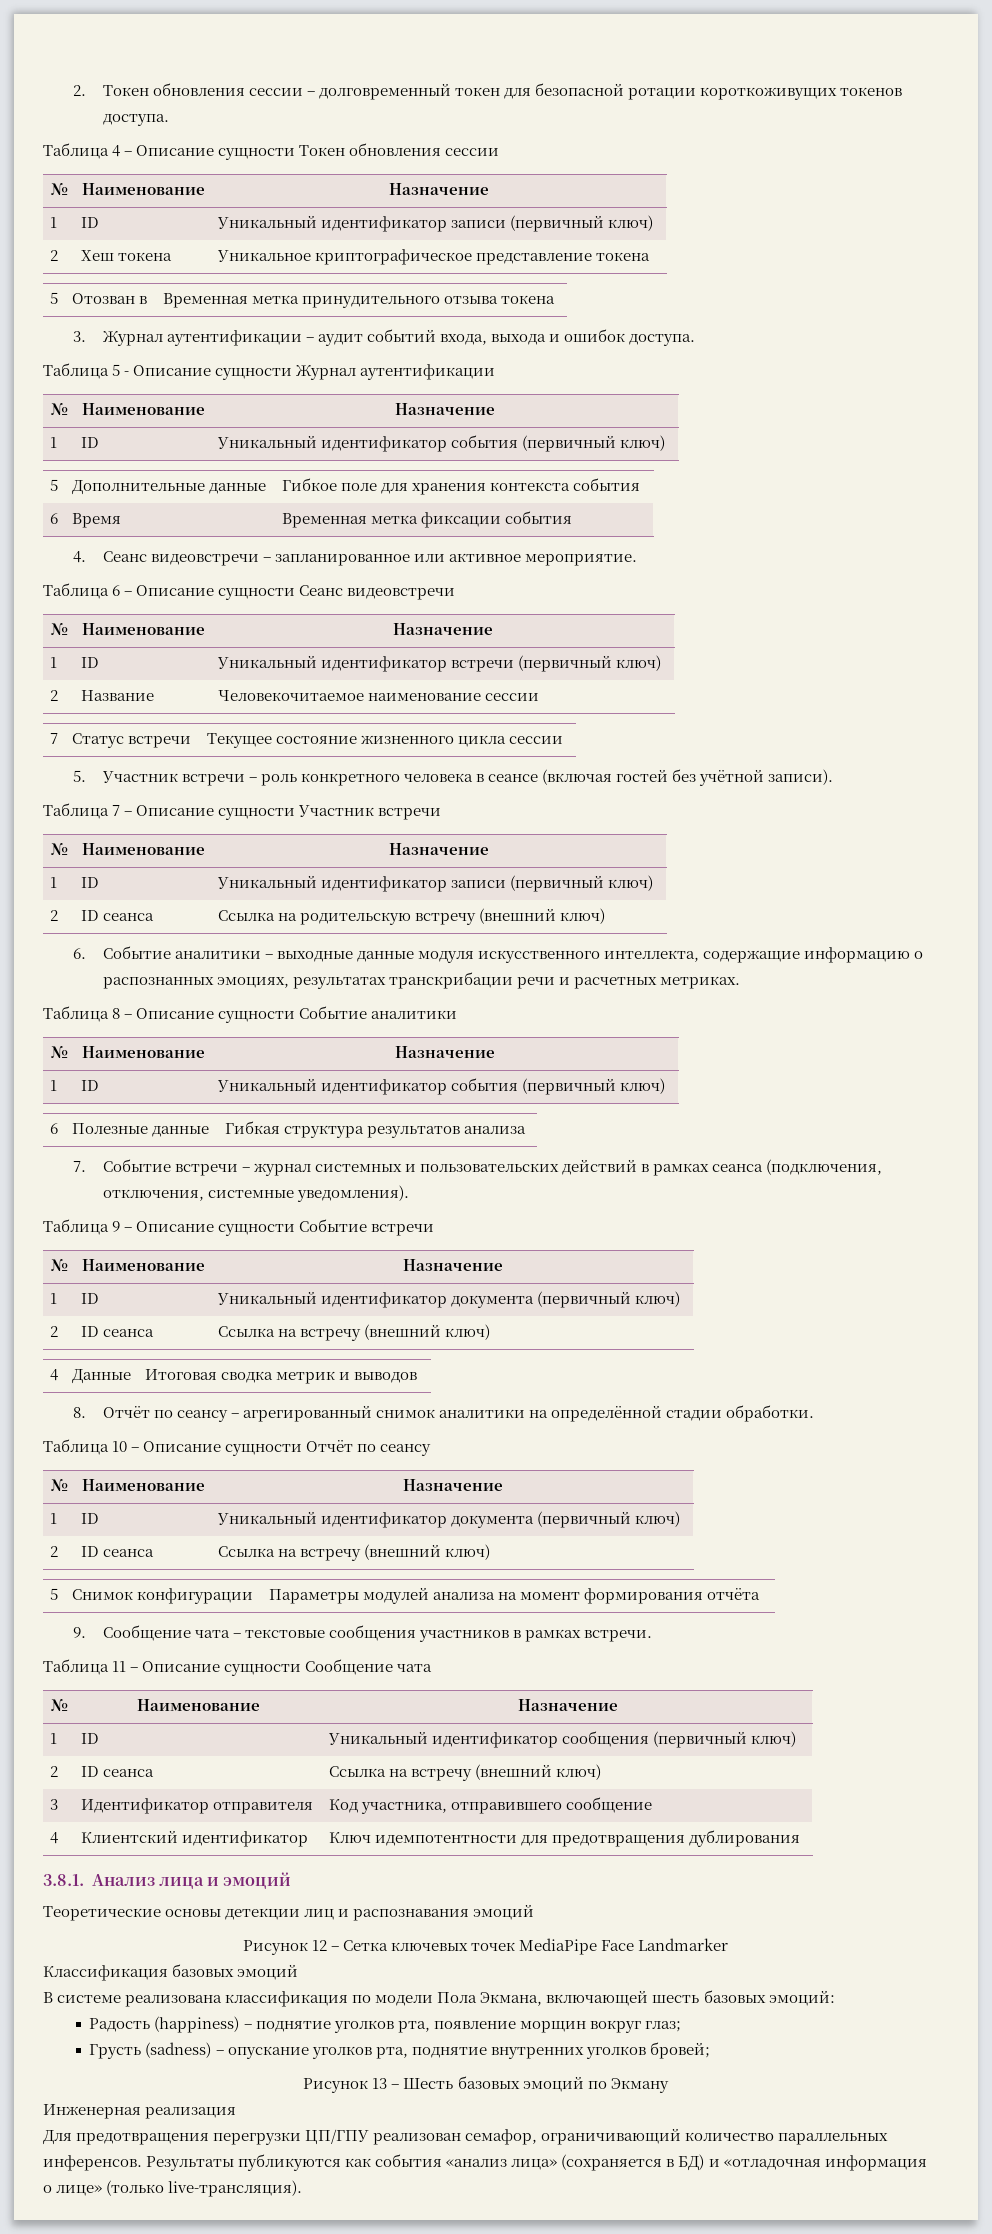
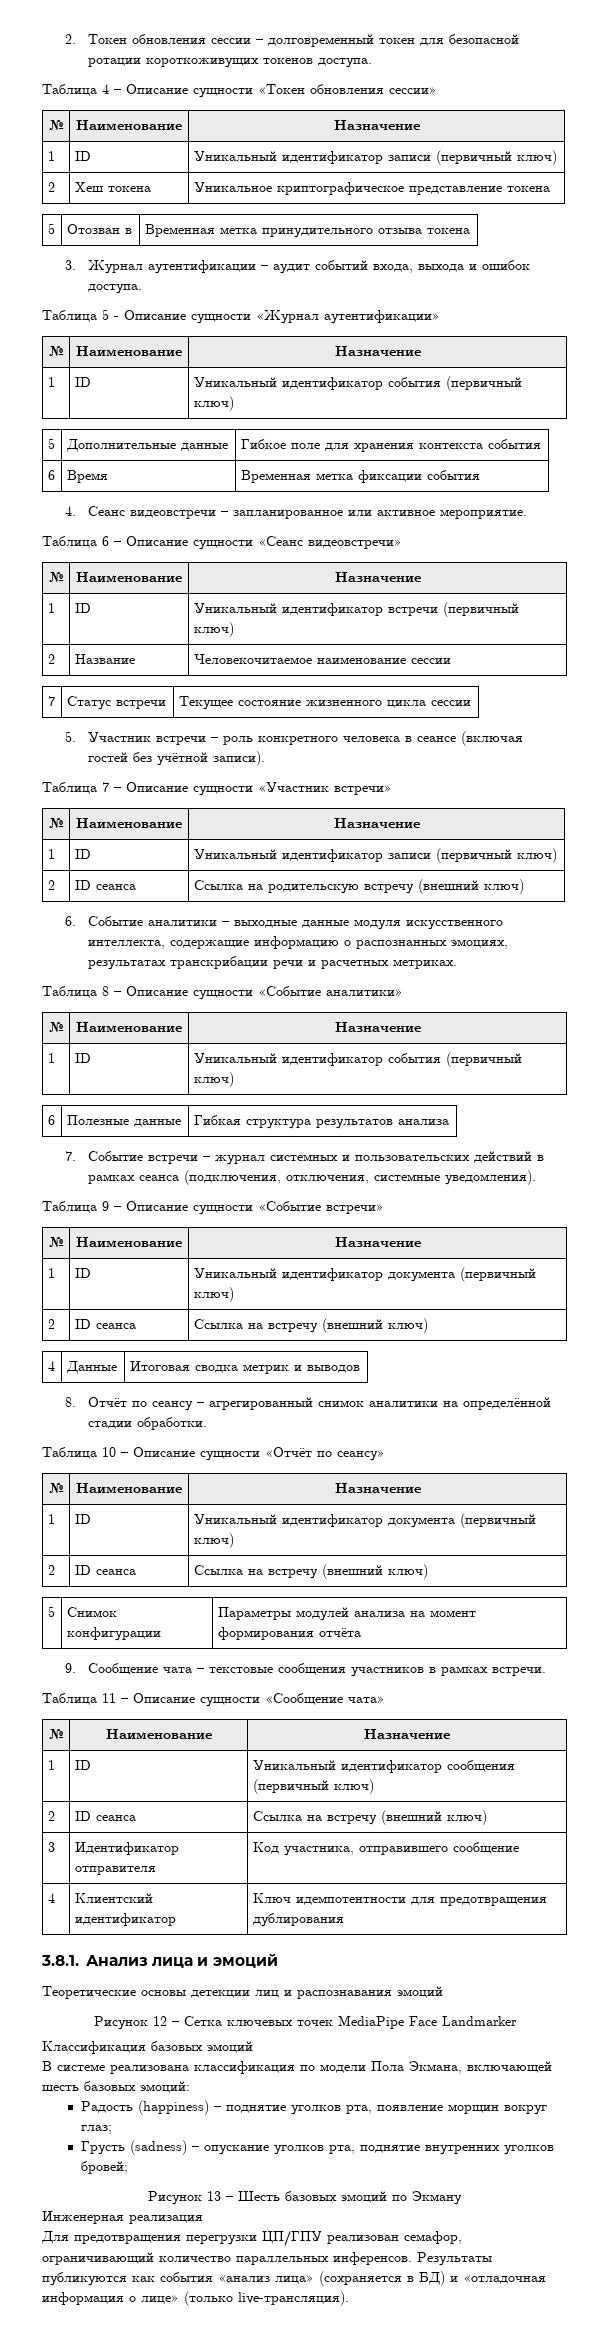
[299,143,500,156] Токен обновления сессии -> [258,84,437,94] «Токен обновления сессии»
[296,364,496,380] Журнал аутентификации -> [256,310,440,324] «Журнал аутентификации»
[299,585,456,600] Сеанс видеовстречи -> [258,536,402,549] «Сеанс видеовстречи»
[298,805,442,820] Участник встречи -> [258,782,392,795] «Участник встречи»
[299,1006,458,1019] Событие аналитики -> [258,986,403,996] «Событие аналитики»
[299,1219,435,1236] Событие встречи -> [258,1201,384,1214] «Событие встречи»
[306,1440,432,1456] Отчёт по сеансу -> [265,1447,385,1461] «Отчёт по сеансу»
[305,1659,433,1675] Сообщение чата -> [265,1693,385,1705] «Сообщение чата»

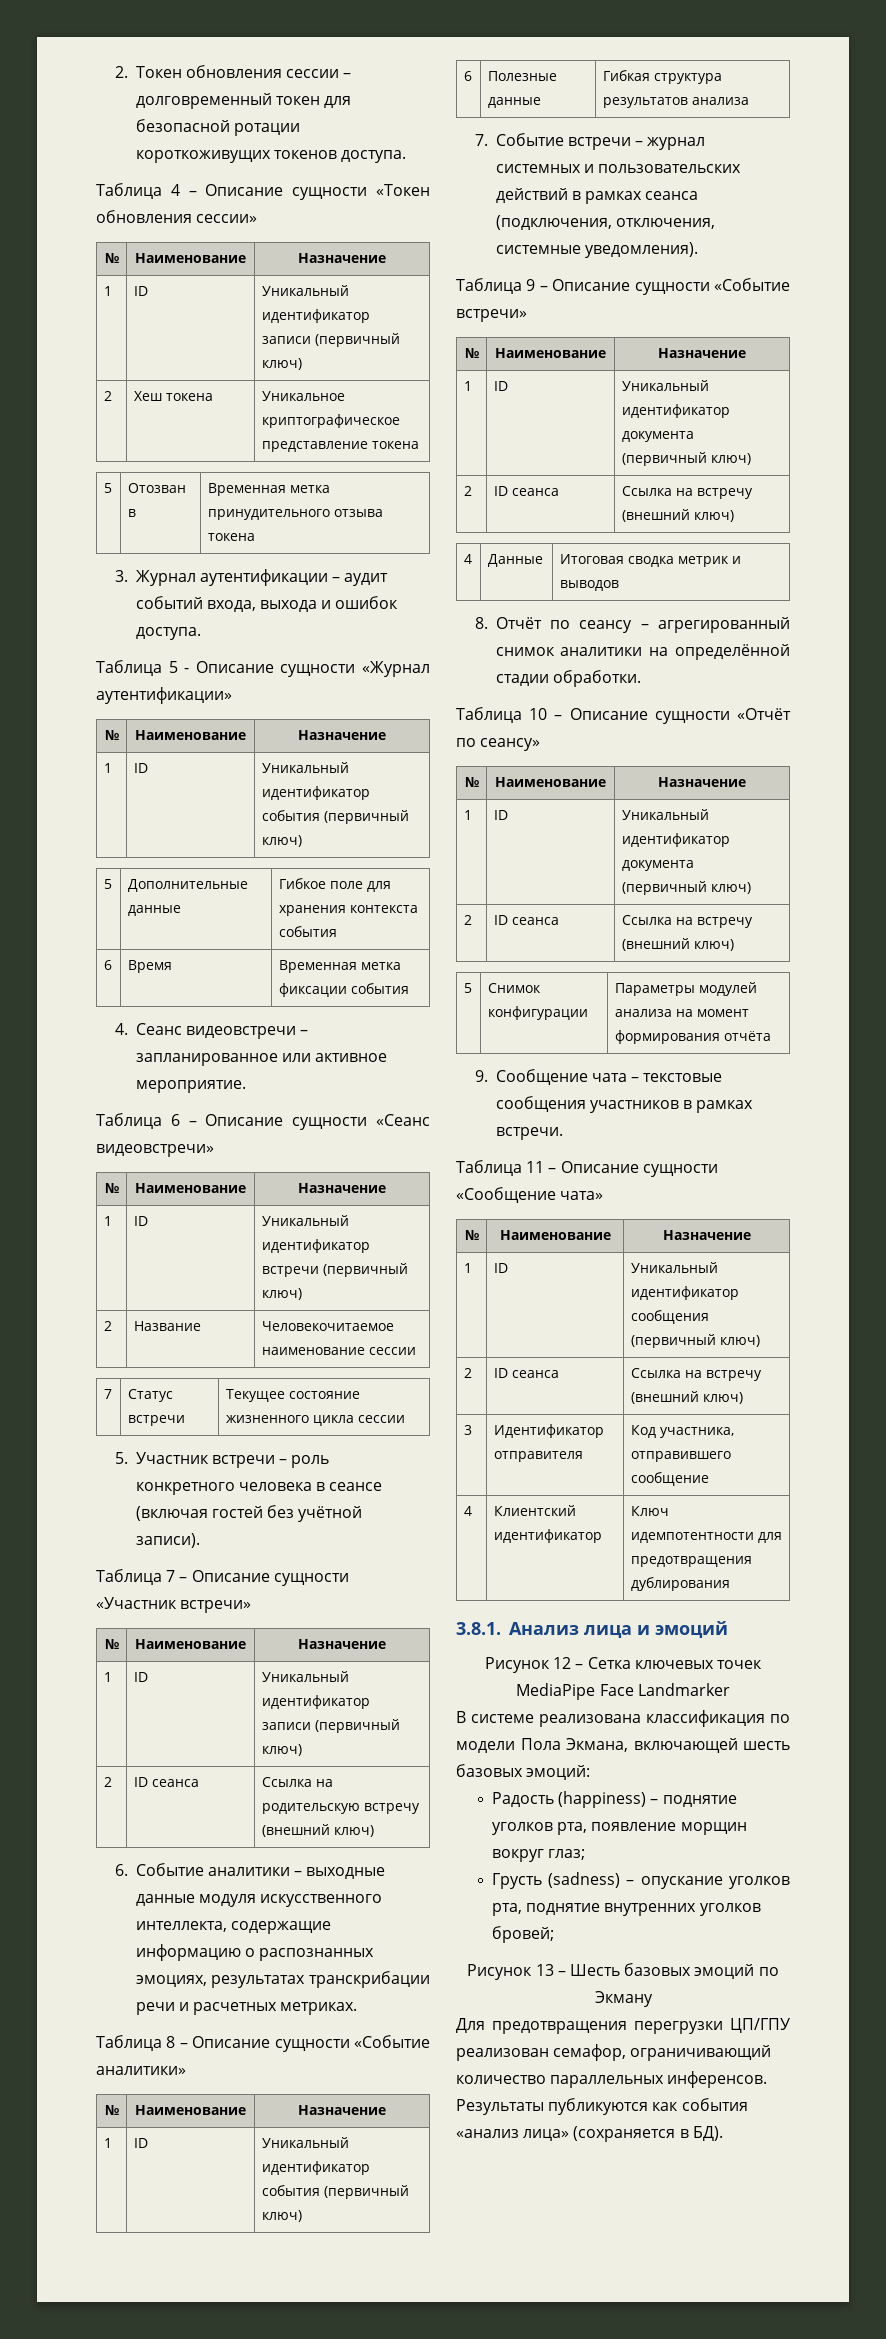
[42,1986,443,1999] // Теоретические основы детекции лиц и распознавания эмоций -> (728, 1629) none
[42,2041,253,2054] // Классификация базовых эмоций -> (730, 1689) none
[42,2211,203,2224] // Инженерная реализация -> (653, 1999) none
[419,2271,546,2286] [42,2291,349,2306] БД) и «отладочная информация о лице» (только live-трансляция). -> [692,2126,723,2141] БД).

